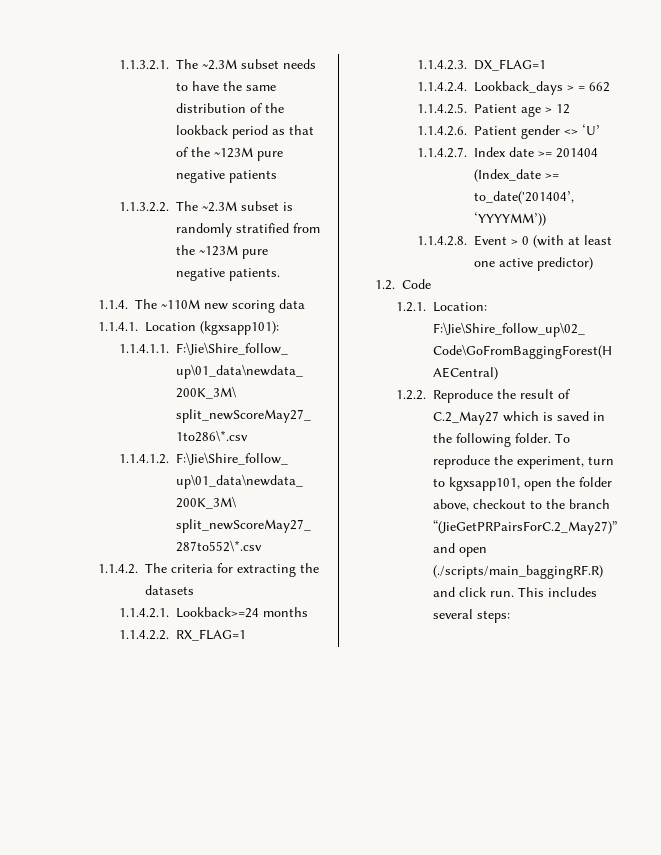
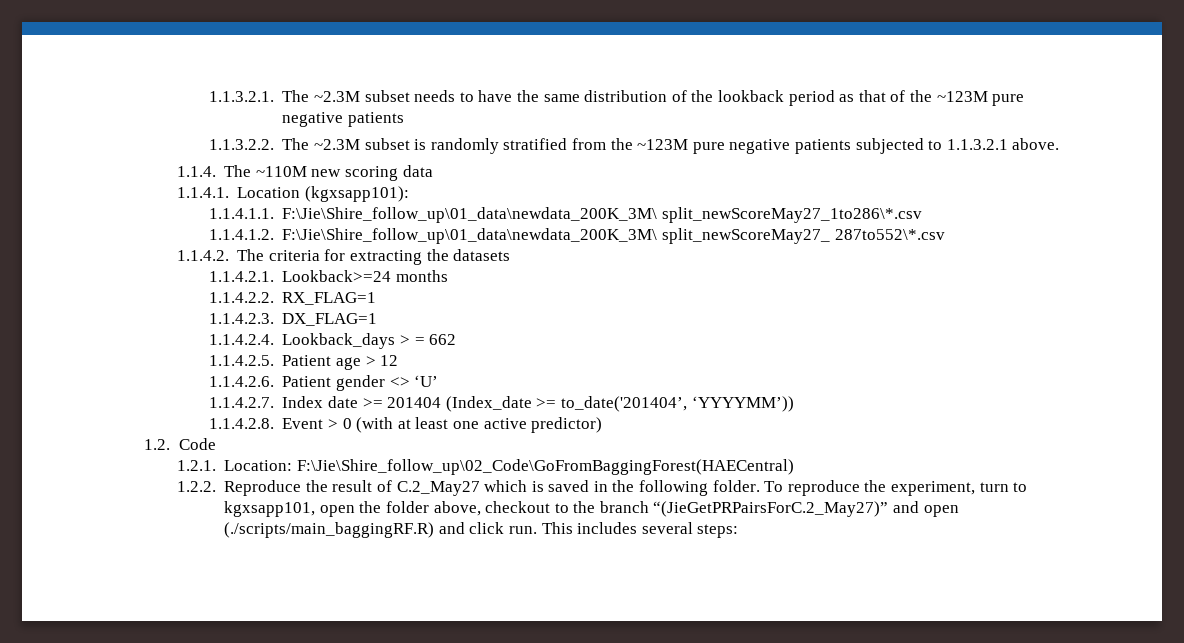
[229,268,281,281] patients. -> [794,138,1060,154] patients subjected to 1.1.3.2.1 above.

